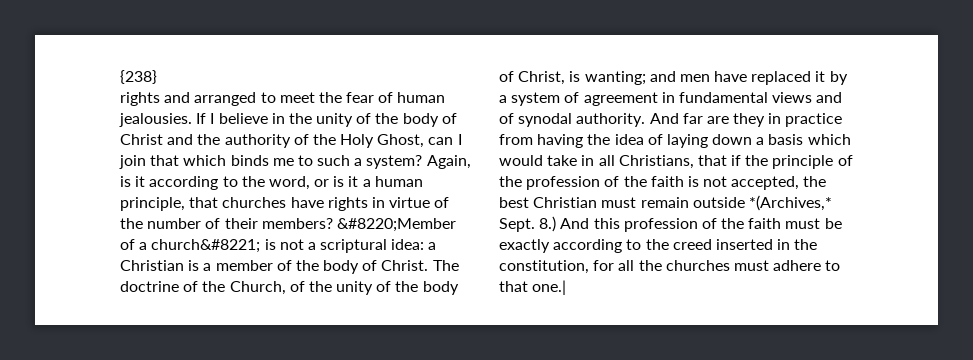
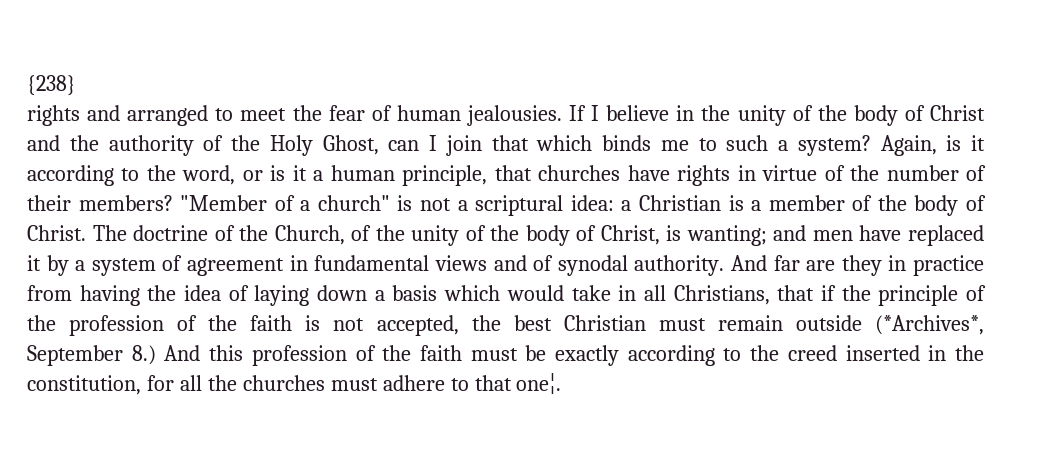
[336,218,456,232] &#8220;Member -> [180,195,268,211] "Member
[151,239,261,253] church&#8221; -> [317,195,390,211] church"
[748,195,832,211] [499,218,535,232] *(Archives,* Sept. -> [874,315,984,335] [27,345,123,366] (*Archives*, September
[532,280,567,295] one.| -> [516,373,562,394] one¦.

